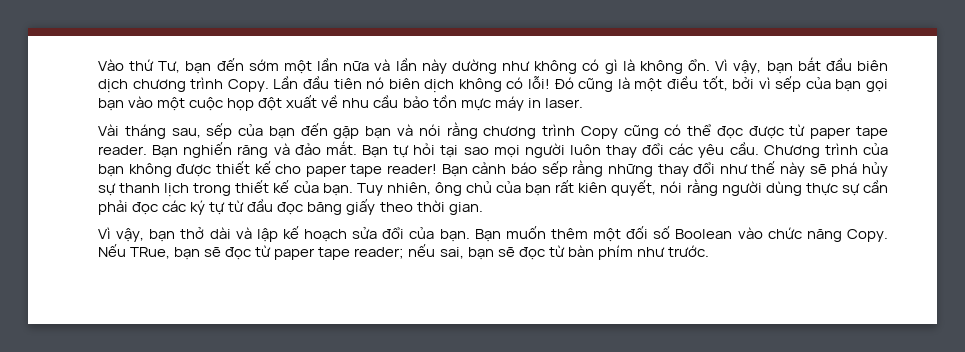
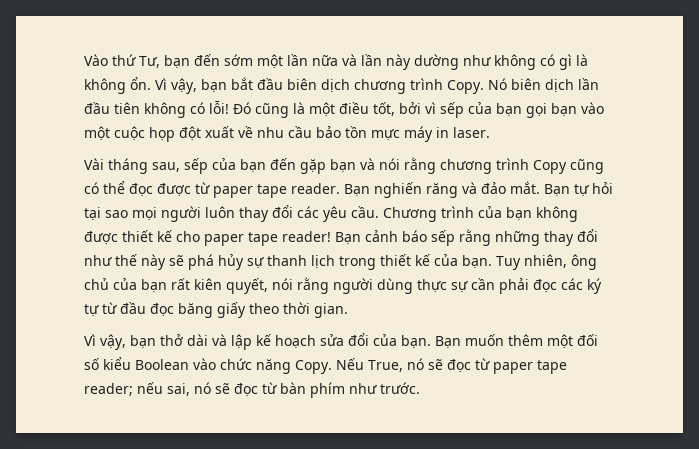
[273,76,455,93] Lần đầu tiên nó biên dịch -> [488,78,599,93] [84,102,140,114] Nó biên dịch lần đầu tiên
(671, 232) none -> [103,357,131,370] kiểu
[130,247,201,260] TRue, bạn -> [368,358,424,372] True, nó
[467,247,494,260] bạn -> [194,382,211,394] nó

